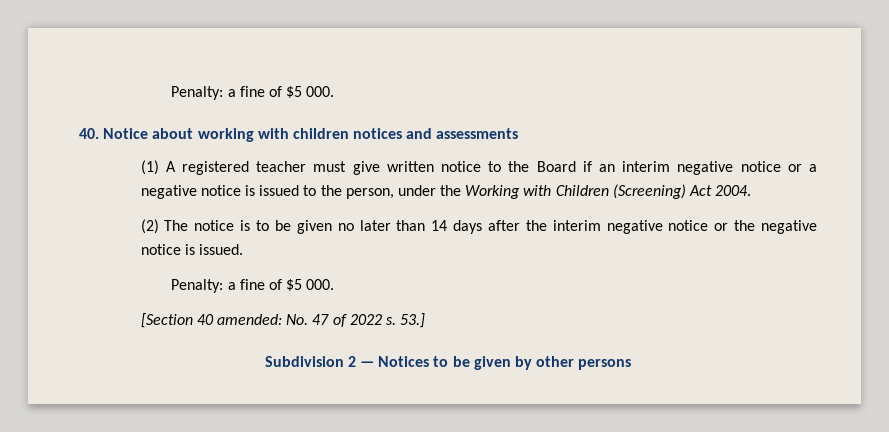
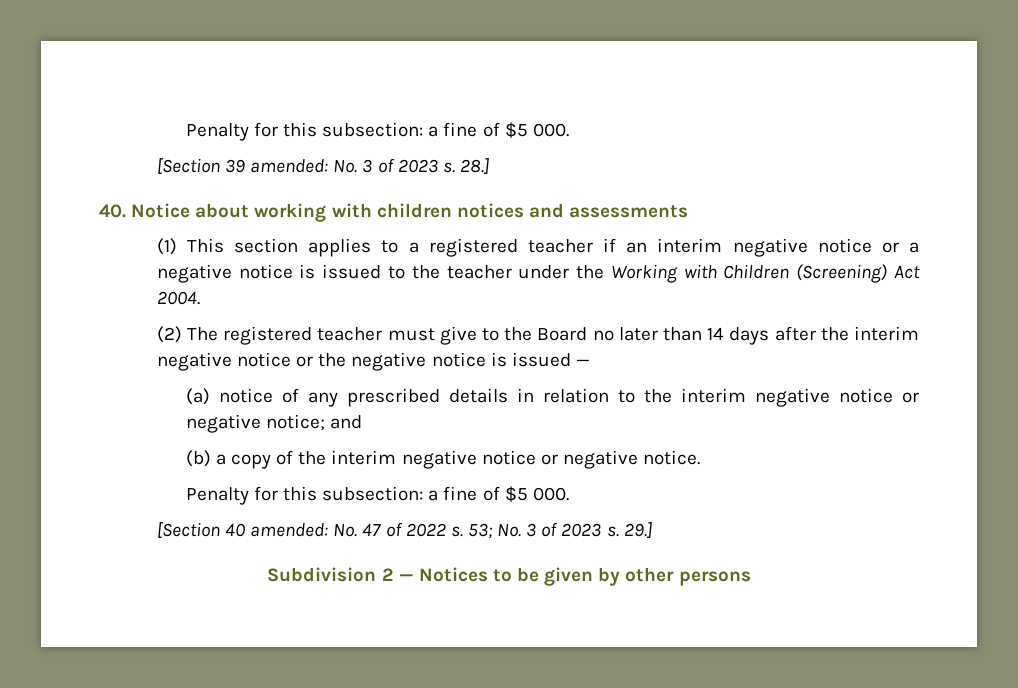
[171,86,335,100] Penalty: a fine of $5 000. -> [185,122,569,141] [156,158,489,174] Penalty for this subsection: a fine of $5 000. // [Section 39 amended: No. 3 of 2023 s. 28.]
[165,161,576,175] A registered teacher must give written notice to the Board -> [187,238,593,257] This section applies to a registered teacher
[345,188,394,199] person, -> [446,265,512,279] teacher
[194,220,332,234] notice is to be given -> [223,326,588,345] registered teacher must give to the Board
[198,244,243,255] [171,279,224,293] issued. // Penalty: -> [511,352,590,367] [185,388,920,407] [185,414,363,433] [185,450,701,469] [185,486,424,505] issued — // (a) notice of any prescribed details in relation to the interim negative notice or negative notice; and // (b) a copy of the interim negative notice or negative notice. // Penalty for this subsection:
[400,313,426,328] 53.] -> [467,522,652,539] 53; No. 3 of 2023 s. 29.]

